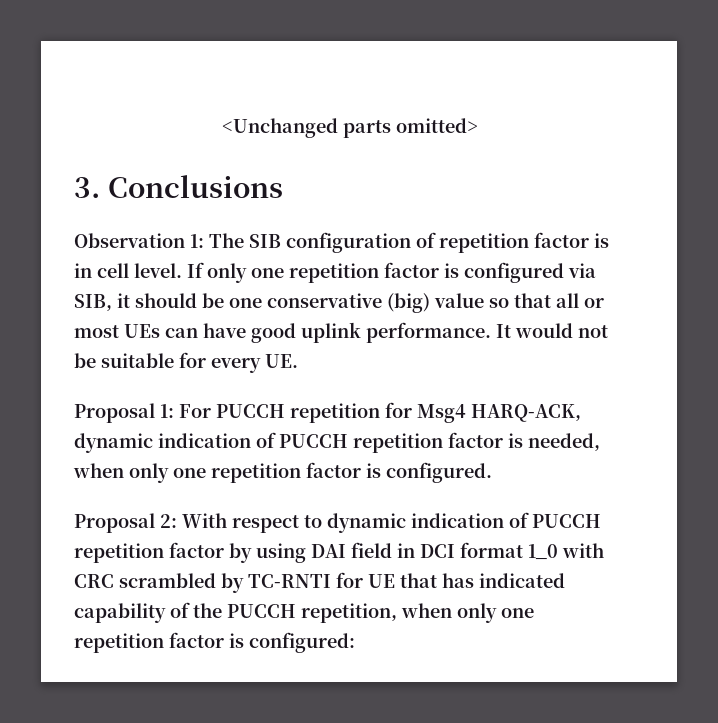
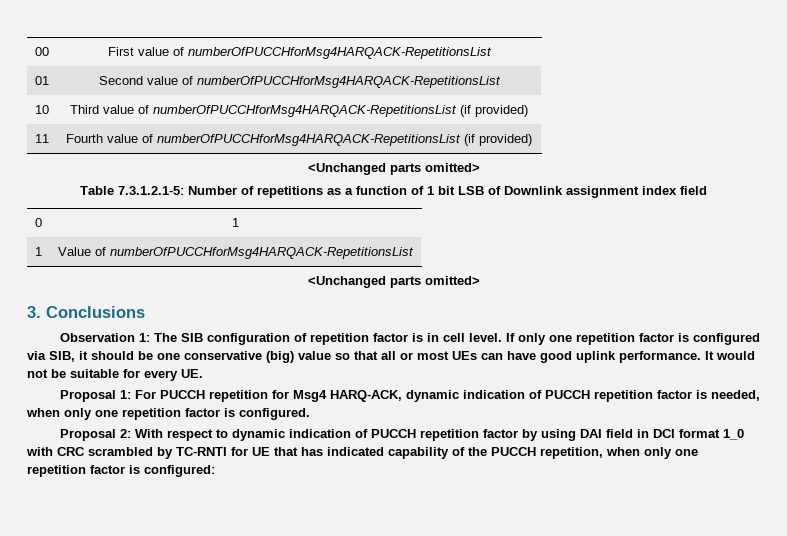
(221, 128) none -> [35,47,49,56] [107,47,492,59] [35,76,49,85] [98,76,501,88] [35,105,49,114] [70,105,528,117] [35,134,49,143] [66,134,532,146] [307,163,480,175] [80,186,707,198] [35,218,42,227] [232,218,239,227] [35,247,42,256] [58,247,414,259] 00 | First value of numberOfPUCCHforMsg4HARQACK-RepetitionsList // 01 | Second value of numberOfPUCCHforMsg4HARQACK-RepetitionsList // 10 | Third value of numberOfPUCCHforMsg4HARQACK-RepetitionsList (if provided) // 11 | Fourth value of numberOfPUCCHforMsg4HARQACK-RepetitionsList (if provided) // <Unchanged parts omitted> // Table 7.3.1.2.1-5: Number of repetitions as a function of 1 bit LSB of Downlink assignment index field // 0 | 1 // 1 | Value of numberOfPUCCHforMsg4HARQACK-RepetitionsList //

